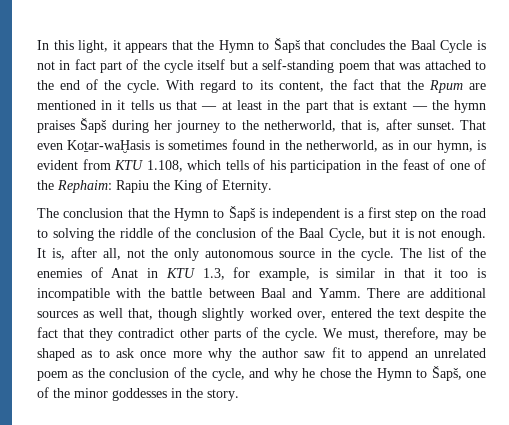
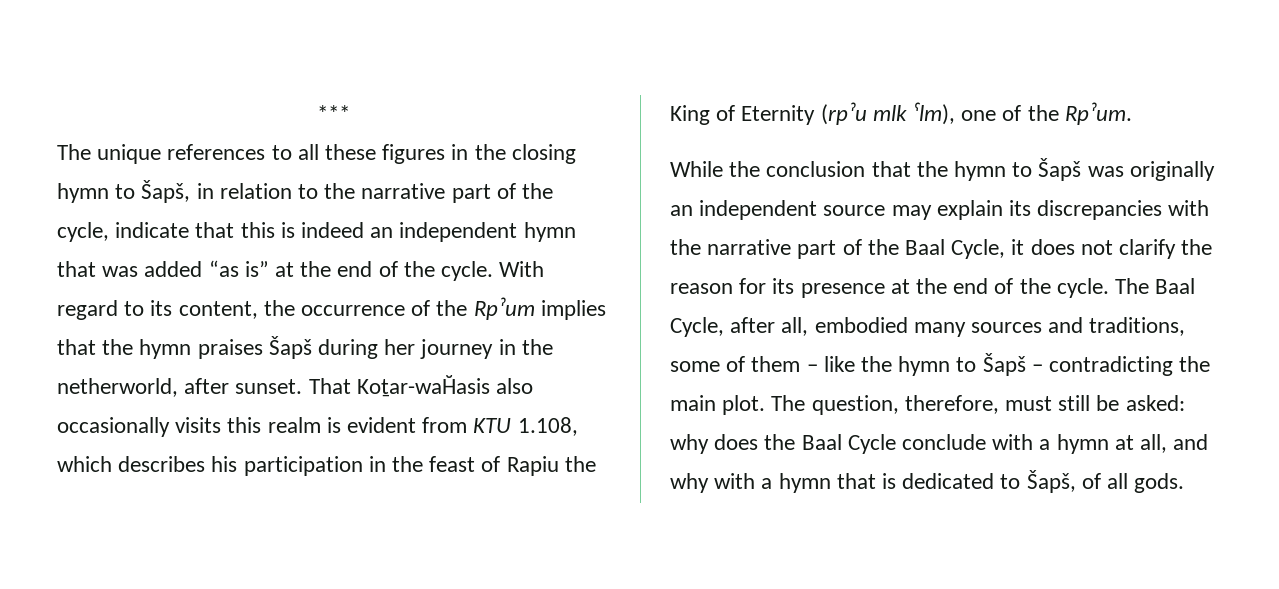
[37,38,487,53] [37,59,486,73] In this light, it appears that the Hymn to Šapš that concludes the Baal Cycle is not in fact part of the cycle itself but a self-standing poem that was attached to -> [316,105,350,121] [57,144,576,164] [57,180,554,203] [57,222,576,242] [57,260,295,277] *** // The unique references to all these figures in the closing hymn to Šapš, in relation to the narrative part of the cycle, indicate that this is indeed an independent hymn that was added “as is” at
[352,79,486,93] [37,100,428,113] fact that the Rpum are mentioned in it tells us that — at least in the part that is extant — -> [301,297,606,320] [57,339,96,355] occurrence of the Rpˀum implies that
[225,120,381,132] to the netherworld, that is, -> [498,339,553,355] [57,378,178,397] in the netherworld,
[37,139,473,153] even Koṯar-waḪasis is sometimes found in the netherworld, as in our hymn, -> [356,375,534,397] [57,417,321,437] Koṯar-waḪasis also occasionally visits this realm
[225,159,265,170] tells of -> [118,456,206,472] describes
[449,159,486,170] [37,179,272,193] [37,208,59,218] one of the Rephaim: Rapiu the King of Eternity. // The -> [506,456,596,476] [670,102,1132,125] [670,161,761,177] Rapiu the King of Eternity (rpˀu mlk ˁlm), one of the Rpˀum. // While the
[174,206,486,221] [37,227,487,241] [37,247,486,261] [37,267,487,281] [37,288,486,301] [37,308,486,321] [37,327,486,341] [37,347,486,361] [37,366,486,381] [37,387,239,401] Hymn to Šapš is independent is a first step on the road to solving the riddle of the conclusion of the Baal Cycle, but it is not enough. It is, after all, not the only autonomous source in the cycle. The list of the enemies of Anat in KTU 1.3, for example, is similar in that it too is incompatible with the battle between Baal and Yamm. There are additional sources as well that, though slightly worked over, entered the text despite the fact that they contradict other parts of the cycle. We must, therefore, may be shaped as to ask once more why the author saw fit to append an unrelated poem as the conclusion of the cycle, and why he chose the Hymn to Šapš, one of the minor goddesses in the story. -> [954,158,1215,181] [670,200,1210,220] [670,239,1213,259] [670,278,1196,298] [670,317,1186,337] [670,353,1211,376] [670,395,1185,415] [670,434,1209,454] [670,470,1185,493] hymn to Šapš was originally an independent source may explain its discrepancies with the narrative part of the Baal Cycle, it does not clarify the reason for its presence at the end of the cycle. The Baal Cycle, after all, embodied many sources and traditions, some of them – like the hymn to Šapš – contradicting the main plot. The question, therefore, must still be asked: why does the Baal Cycle conclude with a hymn at all, and why with a hymn that is dedicated to Šapš, of all gods.

